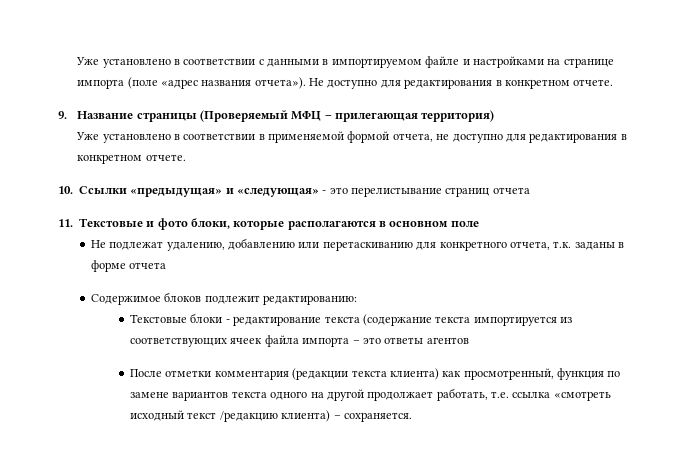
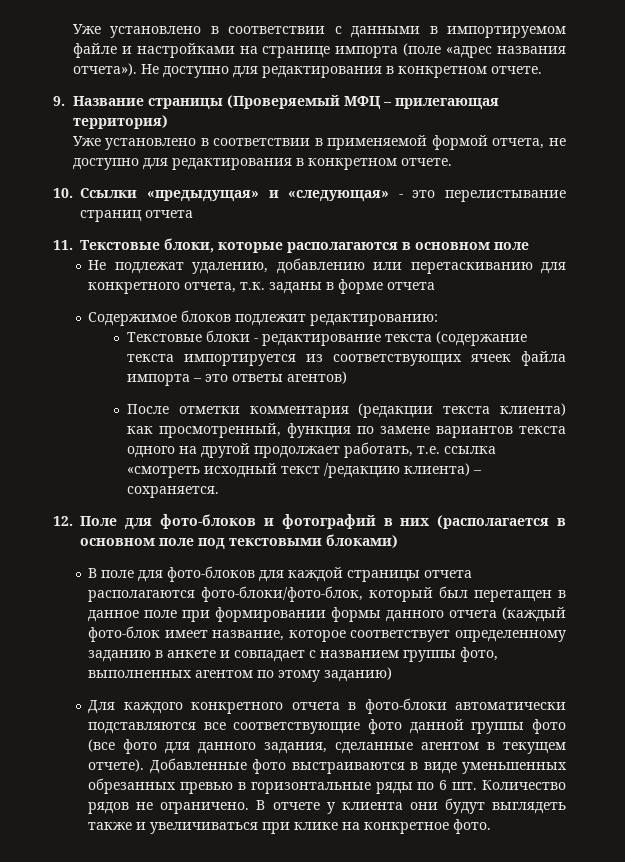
[146,218,188,230] и фото -> (161, 245) none
[426,337,469,344] агентов -> [287,371,348,384] агентов)
(412, 417) none -> [53,514,566,530] [80,534,399,550] [88,566,473,582] [88,586,567,602] [88,607,566,622] [88,626,566,642] [88,647,499,662] [88,667,393,682] [88,698,566,714] [88,719,566,734] [88,739,566,754] [88,758,567,774] [88,778,566,794] [88,798,566,814] [88,819,492,834] // 12. Поле для фото-блоков и фотографий в них (располагается в основном поле под текстовыми блоками) // В поле для фото-блоков для каждой страницы отчета располагаются фото-блоки/фото-блок, который был перетащен в данное поле при формировании формы данного отчета (каждый фото-блок имеет название, которое соответствует определенному заданию в анкете и совпадает с названием группы фото, выполненных агентом по этому заданию) // Для каждого конкретного отчета в фото-блоки автоматически подставляются все соответствующие фото данной группы фото (все фото для данного задания, сделанные агентом в текущем отчете). Добавленные фото выстраиваются в виде уменьшенных обрезанных превью в горизонтальные ряды по 6 шт. Количество рядов не ограничено. В отчете у клиента они будут выглядеть также и увеличиваться при клике на конкретное фото.

